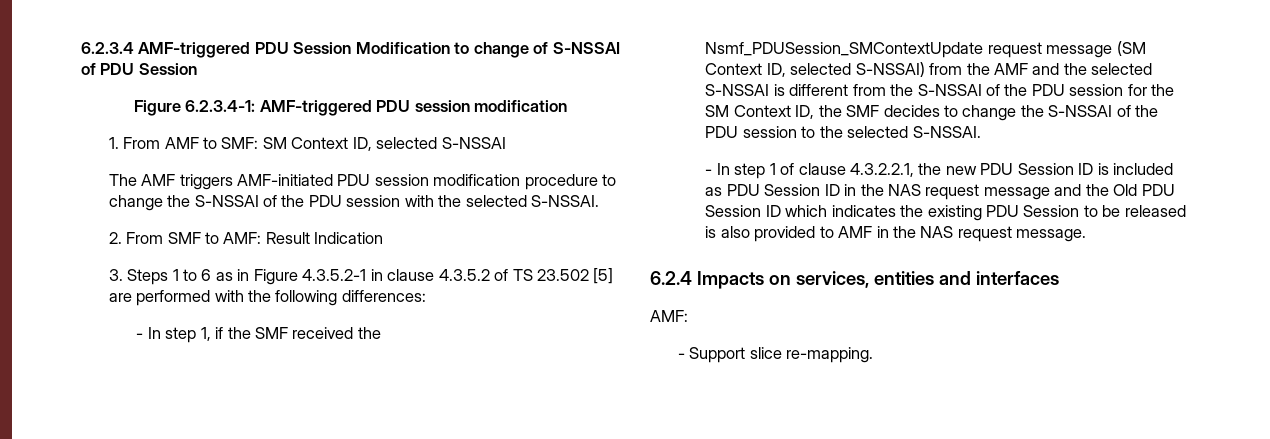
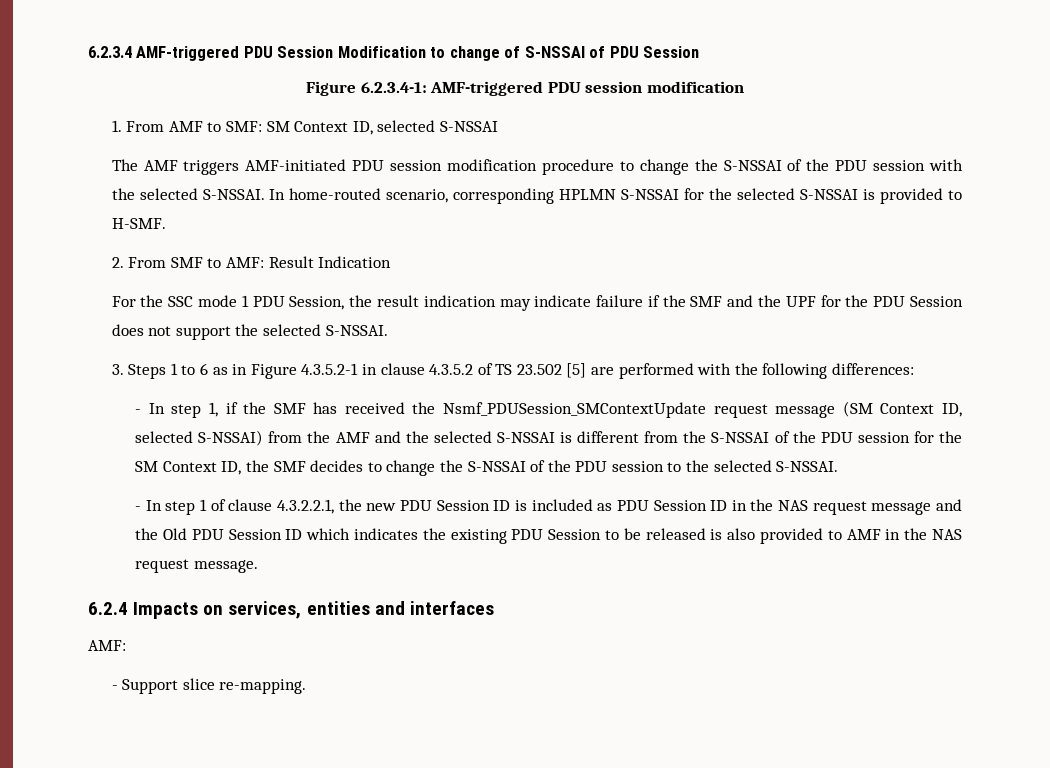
(600, 201) none -> [269,188,963,204] [111,218,166,229] In home-routed scenario, corresponding HPLMN S-NSSAI for the selected S-NSSAI is provided to H-SMF.
(384, 238) none -> [111,295,963,311] [111,324,388,340] // For the SSC mode 1 PDU Session, the result indication may indicate failure if the SMF and the UPF for the PDU Session does not support the selected S-NSSAI.
(288, 333) none -> [313,402,338,414] has

